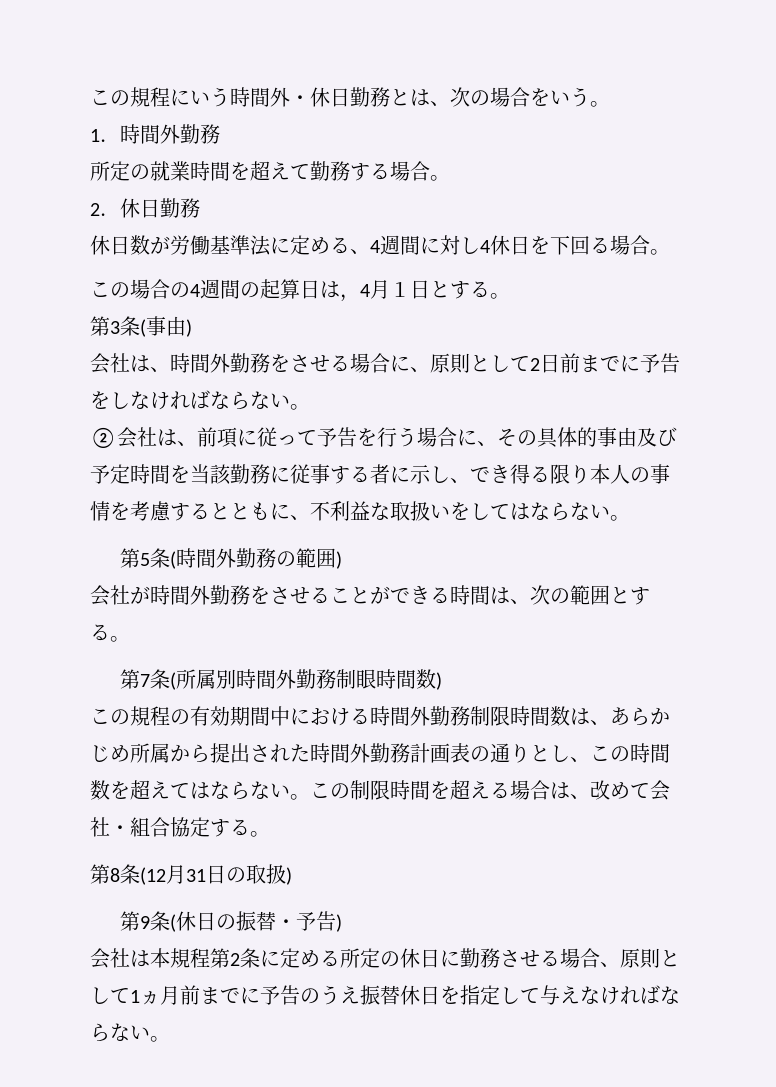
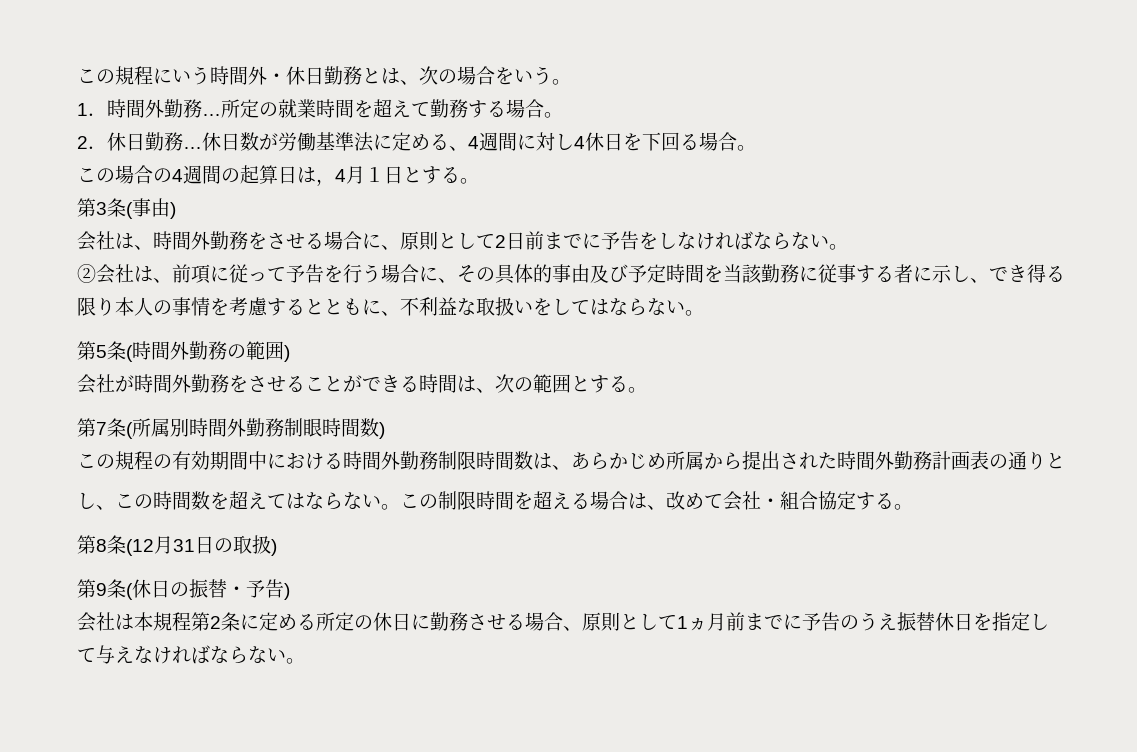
(220, 134) // -> [202,114,221,116] …
(200, 208) // -> [183,147,202,149] …
(550, 474) none -> (1065, 274) //
(550, 753) none -> (1065, 461) //
(520, 995) none -> (1049, 621) //

